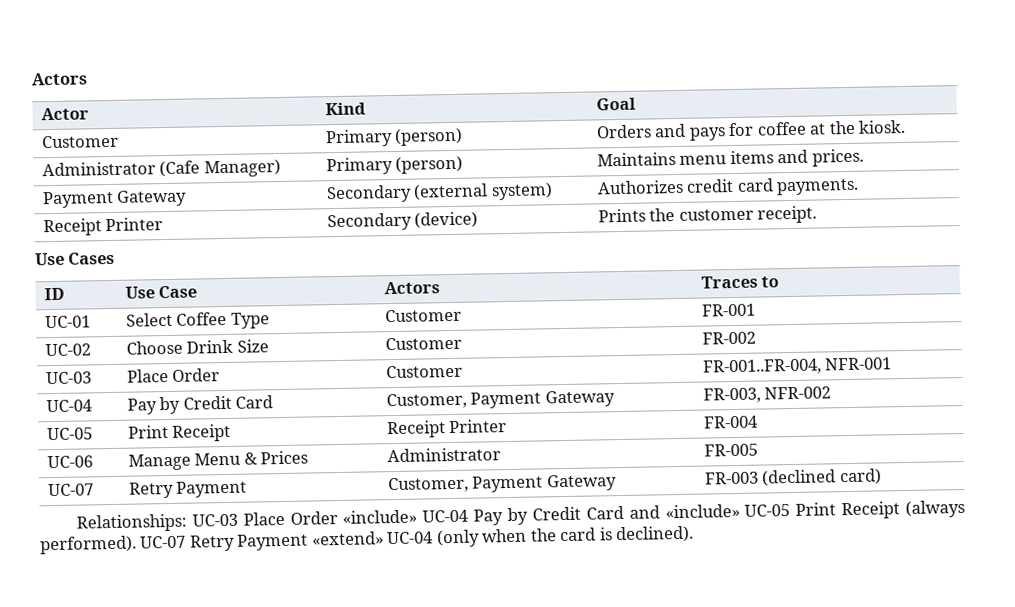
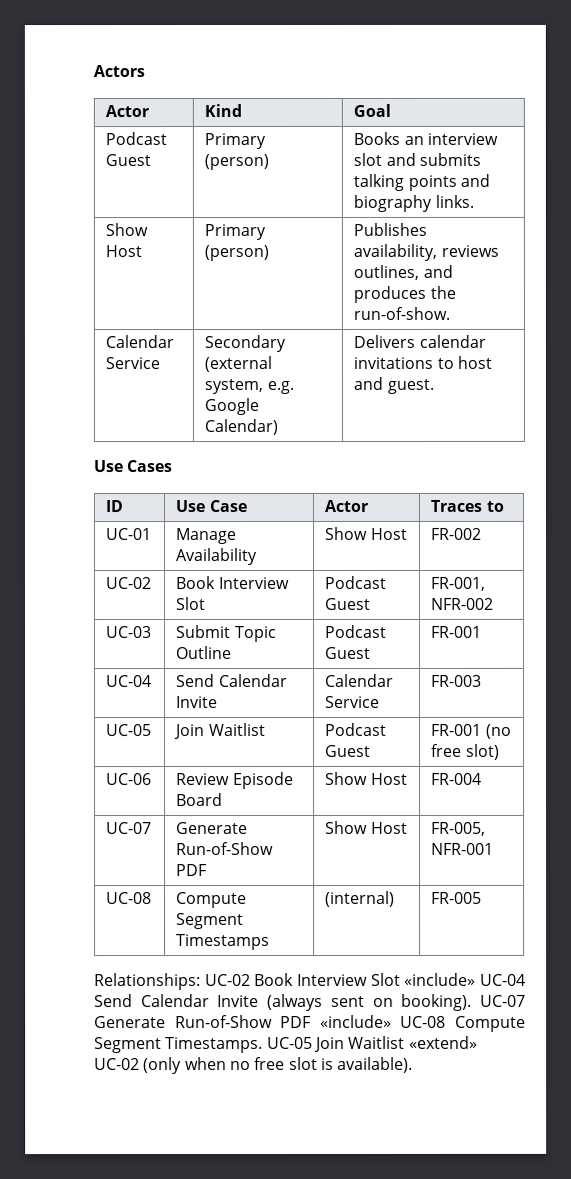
[41,134,120,149] [325,127,464,148] [596,119,907,141] [42,158,281,178] [326,155,464,176] [597,148,864,167] [42,189,188,209] [326,182,553,204] [597,178,860,196] [43,217,164,237] [327,211,479,232] [598,205,818,224] Customer | Primary (person) | Orders and pays for coffee at the kiosk. // Administrator (Cafe Manager) | Primary (person) | Maintains menu items and prices. // Payment Gateway | Secondary (external system) | Authorizes credit card payments. // Receipt Printer | Secondary (device) | Prints the customer receipt. -> [105,132,168,146] [105,154,152,167] [204,133,267,150] [204,154,270,171] [353,131,499,145] [353,152,482,166] [353,173,491,191] [353,194,474,212] [105,223,149,237] [105,245,143,258] [204,224,267,241] [204,245,270,262] [353,222,428,236] [353,243,499,261] [353,264,453,280] [353,285,456,303] [353,306,451,320] [105,335,175,349] [105,357,161,370] [204,334,287,353] [204,356,273,373] [204,379,294,395] [204,398,260,416] [204,419,279,436] [353,334,486,348] [353,355,493,369] [353,376,434,394] Podcast Guest | Primary (person) | Books an interview slot and submits talking points and biography links. // Show Host | Primary (person) | Publishes availability, reviews outlines, and produces the run-of-show. // Calendar Service | Secondary (external system, e.g. Google Calendar) | Delivers calendar invitations to host and guest.
[384,281,441,295] Actors -> [324,499,369,512] Actor
[126,311,270,329] [385,308,463,323] [702,303,757,317] [45,343,92,357] [126,339,269,355] [385,336,463,351] [702,331,757,345] [46,371,93,385] [127,368,221,383] [386,364,464,379] [703,357,893,376] [46,399,93,413] [127,395,274,415] [386,390,615,410] [703,386,832,404] [47,427,94,441] [128,423,232,442] [387,419,508,439] [704,415,759,429] [47,455,94,469] [128,450,309,471] [387,447,502,463] [704,443,759,457] [48,483,95,497] [129,480,248,499] [388,474,617,494] [705,468,882,487] [75,499,966,533] [40,525,695,555] Select Coffee Type | Customer | FR-001 // UC-02 | Choose Drink Size | Customer | FR-002 // UC-03 | Place Order | Customer | FR-001..FR-004, NFR-001 // UC-04 | Pay by Credit Card | Customer, Payment Gateway | FR-003, NFR-002 // UC-05 | Print Receipt | Receipt Printer | FR-004 // UC-06 | Manage Menu & Prices | Administrator | FR-005 // UC-07 | Retry Payment | Customer, Payment Gateway | FR-003 (declined card) // Relationships: UC-03 Place Order «include» UC-04 Pay by Credit Card and «include» UC-05 Print Receipt (always performed). UC-07 Retry Payment «extend» UC-04 (only when the card is declined). -> [175,528,237,545] [175,548,258,566] [324,526,407,540] [430,527,482,540] [105,577,152,590] [175,576,289,590] [176,597,207,611] [324,575,387,589] [325,597,372,610] [430,576,487,591] [431,597,495,610] [106,626,153,639] [176,625,277,643] [176,646,233,660] [325,624,388,638] [325,646,372,659] [431,625,483,638] [106,675,153,688] [176,673,288,688] [176,696,219,709] [325,673,395,687] [325,695,381,708] [431,674,483,687] [106,724,153,737] [174,723,266,740] [325,722,388,736] [325,744,372,757] [431,723,512,739] [431,743,500,760] [106,773,153,786] [176,771,294,790] [176,793,224,807] [325,771,408,785] [431,772,483,785] [106,822,153,835] [176,822,249,835] [176,842,275,856] [176,864,208,877] [325,820,408,834] [431,821,487,836] [431,842,495,855] [106,892,153,905] [176,892,248,909] [176,913,245,930] [176,934,271,951] [325,890,396,907] [431,891,483,904] [94,972,527,991] [94,993,526,1012] [94,1014,526,1032] [94,1035,478,1054] [94,1056,414,1075] Manage Availability | Show Host | FR-002 // UC-02 | Book Interview Slot | Podcast Guest | FR-001, NFR-002 // UC-03 | Submit Topic Outline | Podcast Guest | FR-001 // UC-04 | Send Calendar Invite | Calendar Service | FR-003 // UC-05 | Join Waitlist | Podcast Guest | FR-001 (no free slot) // UC-06 | Review Episode Board | Show Host | FR-004 // UC-07 | Generate Run-of-Show PDF | Show Host | FR-005, NFR-001 // UC-08 | Compute Segment Timestamps | (internal) | FR-005 // Relationships: UC-02 Book Interview Slot «include» UC-04 Send Calendar Invite (always sent on booking). UC-07 Generate Run-of-Show PDF «include» UC-08 Compute Segment Timestamps. UC-05 Join Waitlist «extend» UC-02 (only when no free slot is available).

